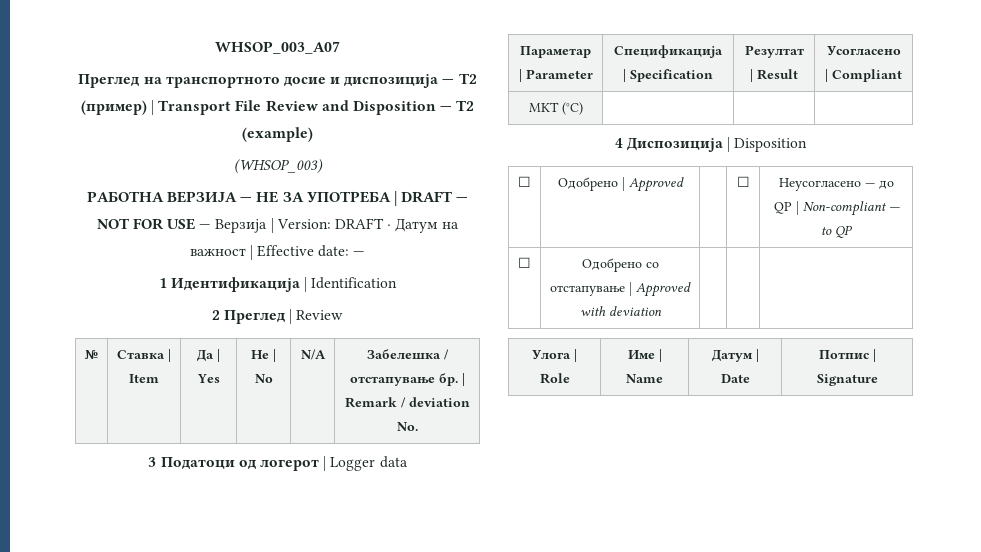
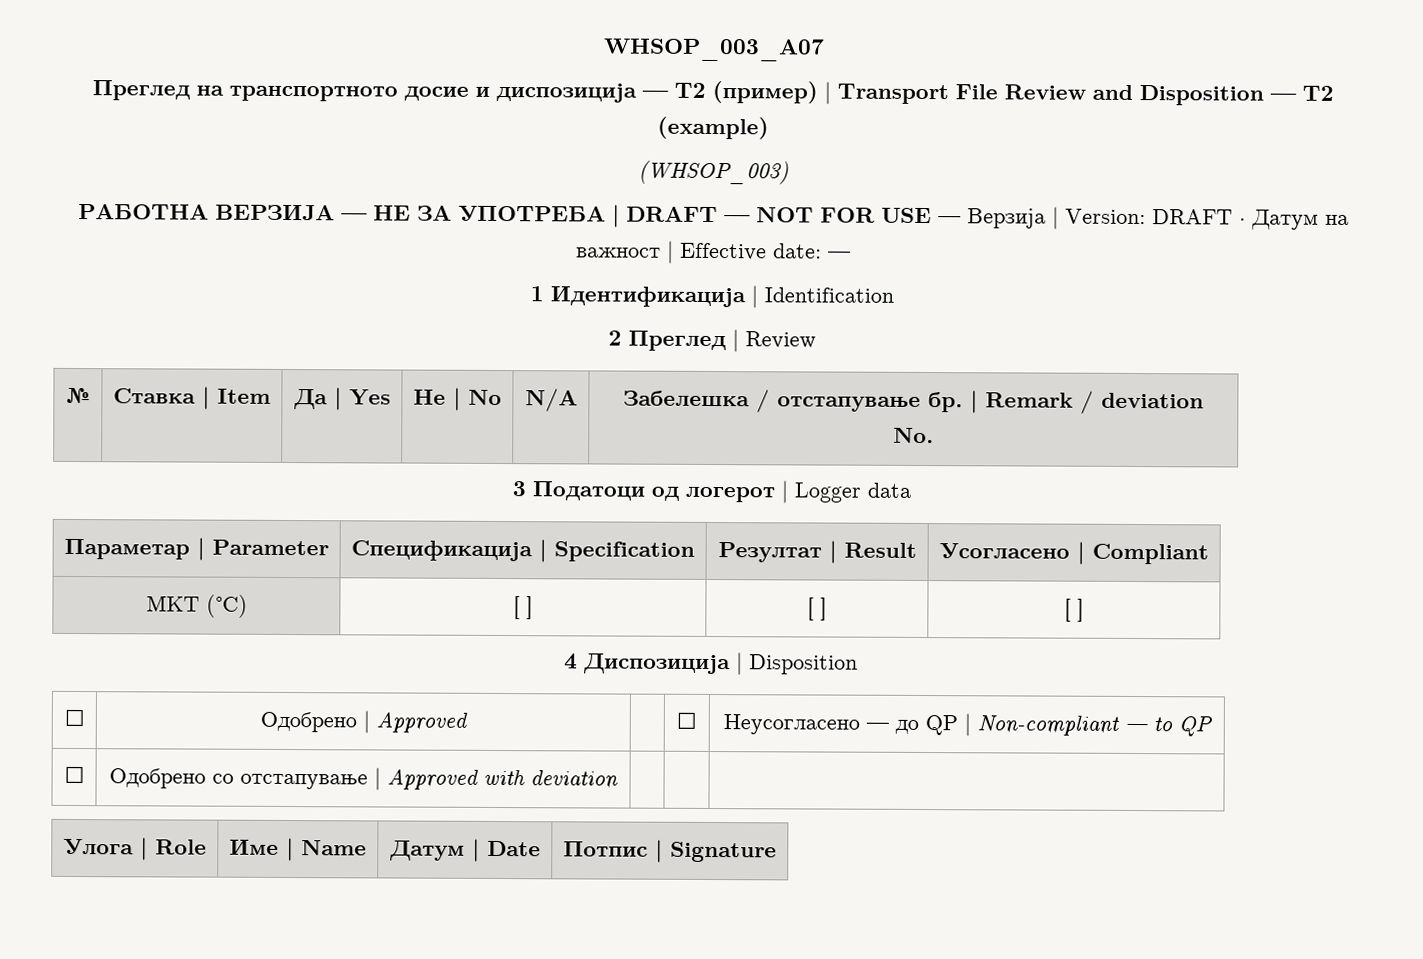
(583, 108) | | -> [512,596,533,620] [807,597,827,621] [1064,598,1084,622] [ ] | [ ] | [ ]

